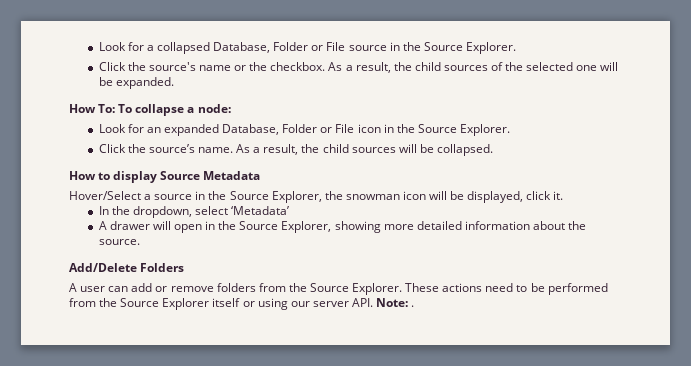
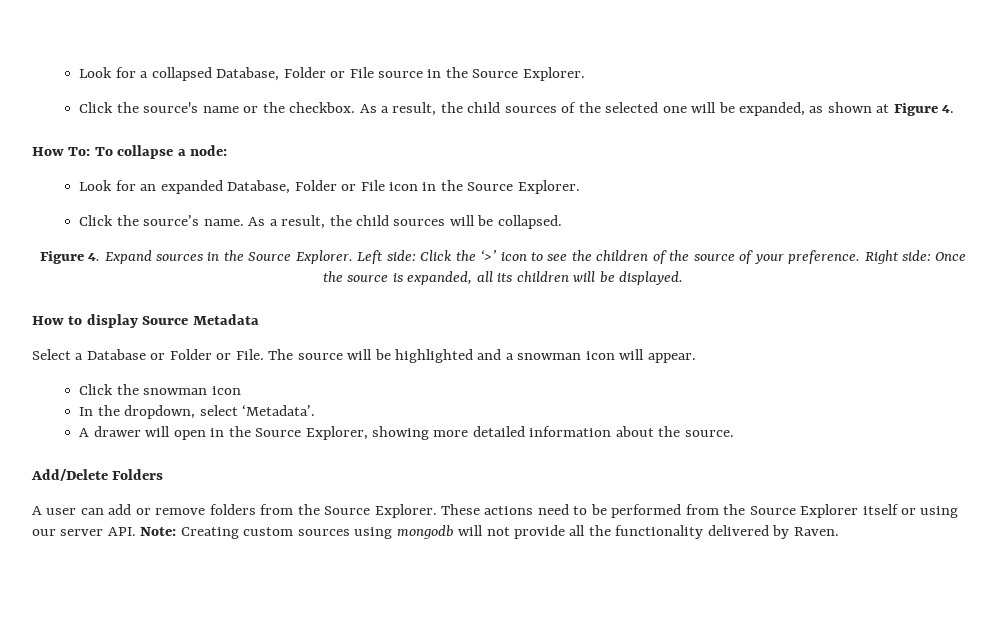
[115,77,174,89] expanded. -> [739,102,955,116] expanded, as shown at Figure 4.
(493, 150) none -> [39,250,967,264] [322,271,684,285] // Figure 4. Expand sources in the Source Explorer. Left side: Click the ‘>’ icon to see the children of the source of your preference. Right side: Once the source is expanded, all its children will be displayed.
[69,191,564,203] Hover/Select a source in the Source Explorer, the snowman icon will be displayed, click it. -> [32,349,696,363] [79,384,241,395] Select a Database or Folder or File. The source will be highlighted and a snowman icon will appear. // Click the snowman icon
[231,206,290,215] ‘Metadata’ -> [242,405,316,416] ‘Metadata’.
[411,305,415,307] . -> [180,525,839,539] Creating custom sources using mongodb will not provide all the functionality delivered by Raven.

